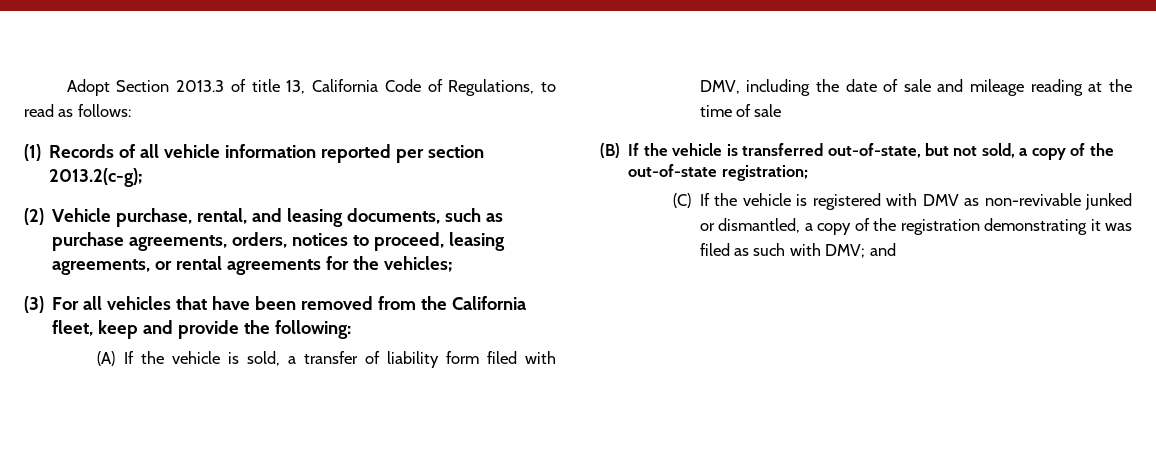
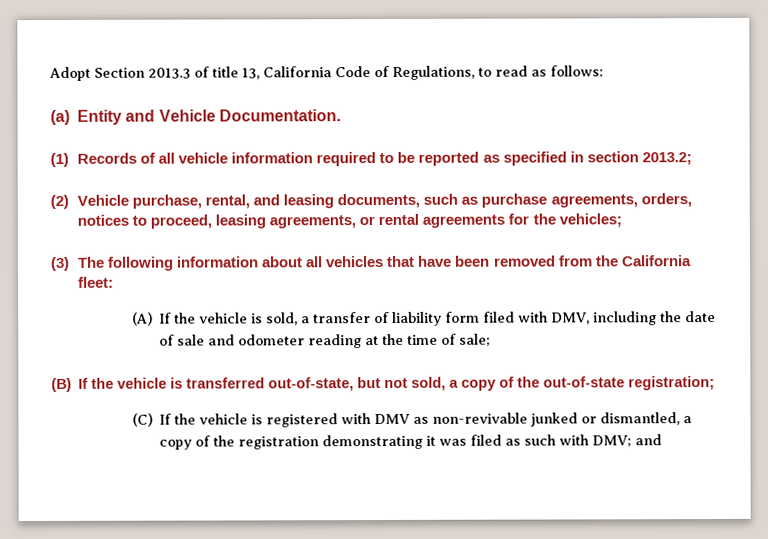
(131, 110) none -> [50,109,342,125] // (a) Entity and Vehicle Documentation.
[321,144,485,163] [49,168,144,187] reported per section 2013.2(c-g); -> [316,151,692,167] required to be reported as specified in section 2013.2;
[52,297,80,310] For -> [77,256,303,271] The following information about
[52,320,352,339] fleet, keep and provide the following: -> [78,276,115,288] fleet:
[970,79,1025,96] mileage -> [238,334,306,346] odometer
[754,104,782,117] sale -> [459,333,492,347] sale;

